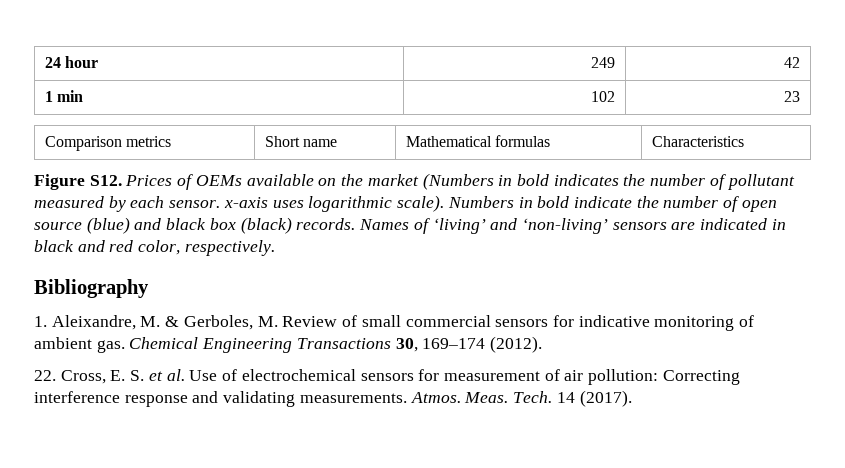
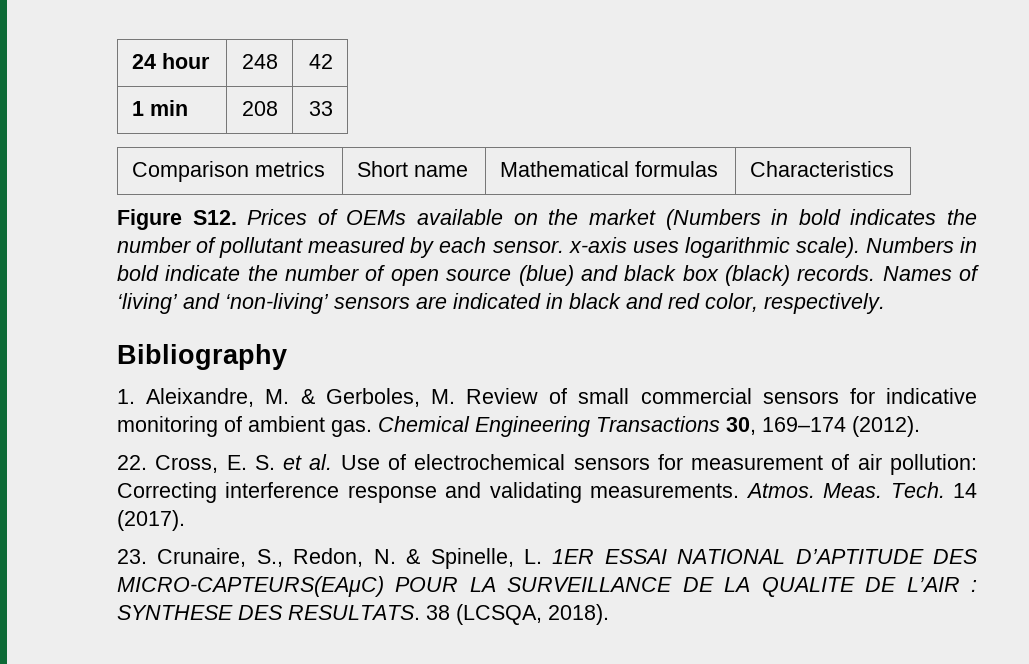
[591,57,616,68] 249 -> [242,54,279,69] 248
[591,91,616,102] [784,91,801,102] 102 | 23 -> [242,101,279,116] [309,101,334,116] 208 | 33
(632, 398) none -> [117,548,978,569] [117,576,978,597] [117,604,609,625] // 23. Crunaire, S., Redon, N. & Spinelle, L. 1ER ESSAI NATIONAL D’APTITUDE DES MICRO-CAPTEURS(EAμC) POUR LA SURVEILLANCE DE LA QUALITE DE L’AIR : SYNTHESE DES RESULTATS. 38 (LCSQA, 2018).

